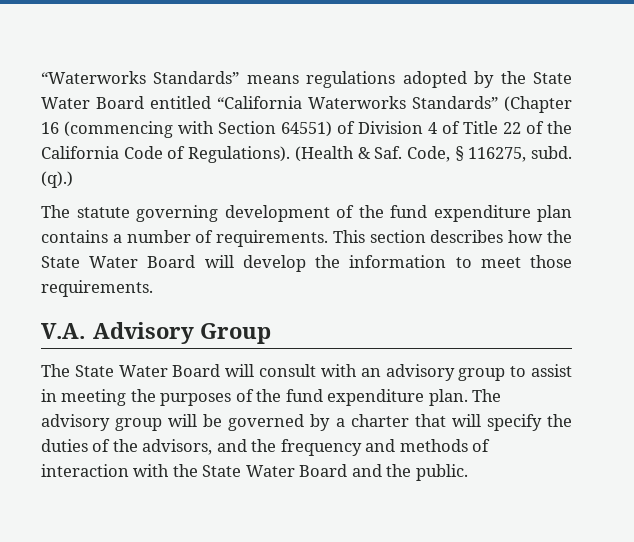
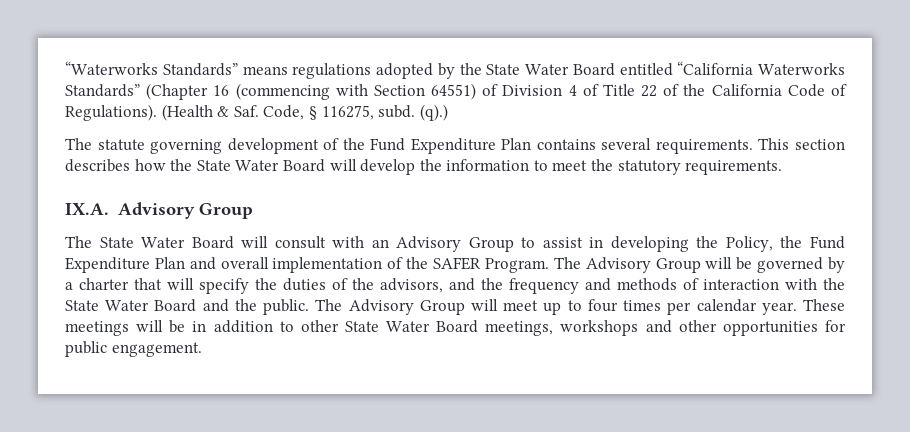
[390,205,572,222] [41,230,214,243] fund expenditure plan contains a number of -> [370,138,652,154] Fund Expenditure Plan contains several
[530,255,572,268] those -> [591,159,681,175] the statutory
[41,323,85,339] V.A. -> [65,203,109,215] IX.A.
[385,364,506,381] advisory group -> [396,236,514,252] Advisory Group
[61,389,502,406] [41,414,163,431] meeting the purposes of the fund expenditure plan. The advisory group -> [610,236,845,252] [65,257,701,273] developing the Policy, the Fund Expenditure Plan and overall implementation of the SAFER Program. The Advisory Group
(468, 472) none -> [315,299,845,315] [65,320,846,336] [65,341,202,357] The Advisory Group will meet up to four times per calendar year. These meetings will be in addition to other State Water Board meetings, workshops and other opportunities for public engagement.

